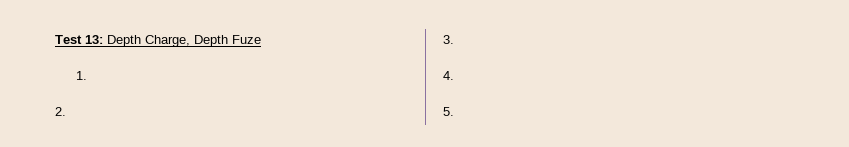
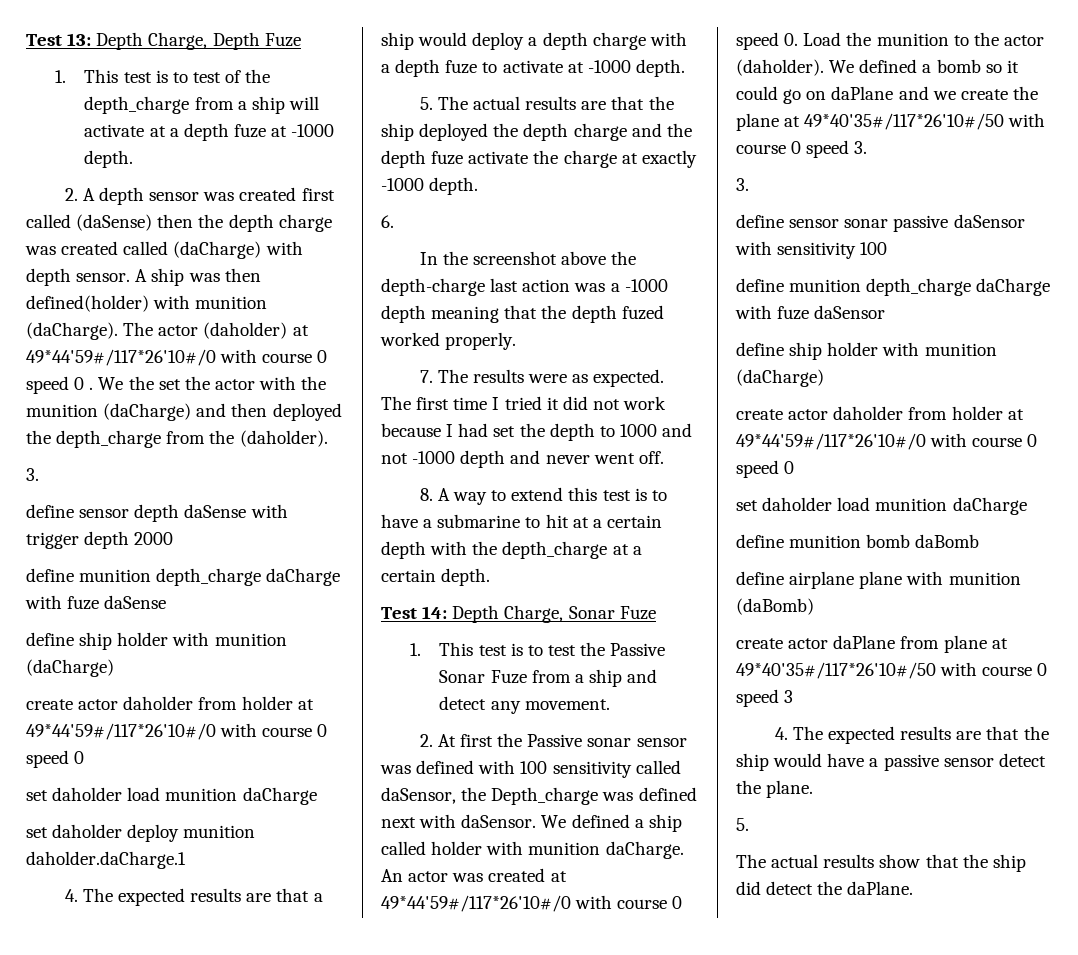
[55,107,66,116] [443,35,454,44] [443,71,454,80] [443,107,454,116] // 2. // 3. // 4. // 5. -> [84,69,271,83] [84,96,319,114] [84,123,335,141] [84,150,134,168] [64,187,335,205] [26,214,332,232] [25,241,303,259] [26,268,261,286] [26,295,268,312] [26,322,309,340] [26,349,328,366] [26,376,327,394] [26,403,342,421] [26,430,328,448] [26,468,39,481] [26,504,288,522] [26,531,174,549] [26,568,341,586] [25,595,167,610] [26,632,287,650] [26,659,114,677] [26,696,314,710] [26,723,328,740] [26,750,85,768] [26,787,317,805] [26,824,256,842] [26,851,186,869] [64,888,323,906] [381,32,687,50] [381,59,685,77] [419,96,674,110] [381,123,692,141] [381,150,697,168] [381,177,479,195] [381,215,394,228] [419,251,637,265] [381,278,668,296] [381,305,664,323] [380,332,517,350] [419,369,665,387] [381,396,667,410] [381,423,693,441] [381,450,664,468] [419,487,667,505] [381,514,662,528] [381,541,642,559] [381,568,491,586] [381,605,656,623] [410,642,666,656] [439,669,658,687] [439,696,610,714] [419,733,687,747] [380,760,681,778] [381,787,697,805] [381,814,682,832] [381,841,684,859] [381,868,567,882] [381,895,683,912] [736,32,1044,50] [736,59,1019,76] [736,86,1038,104] [736,113,1046,131] [736,140,868,158] [736,178,749,191] [736,214,1025,232] [735,241,888,259] [736,278,1051,296] [735,305,886,320] [736,342,997,360] [736,369,824,387] [736,406,1024,420] [736,433,1038,450] [736,460,795,478] [736,497,1027,515] [736,534,980,548] [736,571,1021,589] [736,598,814,615] [736,635,1008,653] [736,662,1048,679] [736,689,794,707] [774,726,1049,744] [736,753,1046,771] [736,780,814,798] [736,818,749,831] [736,854,1026,872] [736,881,914,895] This test is to test of the depth_charge from a ship will activate at a depth fuze at -1000 depth. // 2. A depth sensor was created first called (daSense) then the depth charge was created called (daCharge) with depth sensor. A ship was then defined(holder) with munition (daCharge). The actor (daholder) at 49*44'59#/117*26'10#/0 with course 0 speed 0 . We the set the actor with the munition (daCharge) and then deployed the depth_charge from the (daholder). // 3. // define sensor depth daSense with trigger depth 2000 // define munition depth_charge daCharge with fuze daSense // define ship holder with munition (daCharge) // create actor daholder from holder at 49*44'59#/117*26'10#/0 with course 0 speed 0 // set daholder load munition daCharge // set daholder deploy munition daholder.daCharge.1 // 4. The expected results are that a ship would deploy a depth charge with a depth fuze to activate at -1000 depth. // 5. The actual results are that the ship deployed the depth charge and the depth fuze activate the charge at exactly -1000 depth. // 6. // In the screenshot above the depth-charge last action was a -1000 depth meaning that the depth fuzed worked properly. // 7. The results were as expected. The first time I tried it did not work because I had set the depth to 1000 and not -1000 depth and never went off. // 8. A way to extend this test is to have a submarine to hit at a certain depth with the depth_charge at a certain depth. // Test 14: Depth Charge, Sonar Fuze // 1. This test is to test the Passive Sonar Fuze from a ship and detect any movement. // 2. At first the Passive sonar sensor was defined with 100 sensitivity called daSensor, the Depth_charge was defined next with daSensor. We defined a ship called holder with munition daCharge. An actor was created at 49*44'59#/117*26'10#/0 with course 0 speed 0. Load the munition to the actor (daholder). We defined a bomb so it could go on daPlane and we create the plane at 49*40'35#/117*26'10#/50 with course 0 speed 3. // 3. // define sensor sonar passive daSensor with sensitivity 100 // define munition depth_charge daCharge with fuze daSensor // define ship holder with munition (daCharge) // create actor daholder from holder at 49*44'59#/117*26'10#/0 with course 0 speed 0 // set daholder load munition daCharge // define munition bomb daBomb // define airplane plane with munition (daBomb) // create actor daPlane from plane at 49*40'35#/117*26'10#/50 with course 0 speed 3 // 4. The expected results are that the ship would have a passive sensor detect the plane. // 5. // The actual results show that the ship did detect the daPlane.

